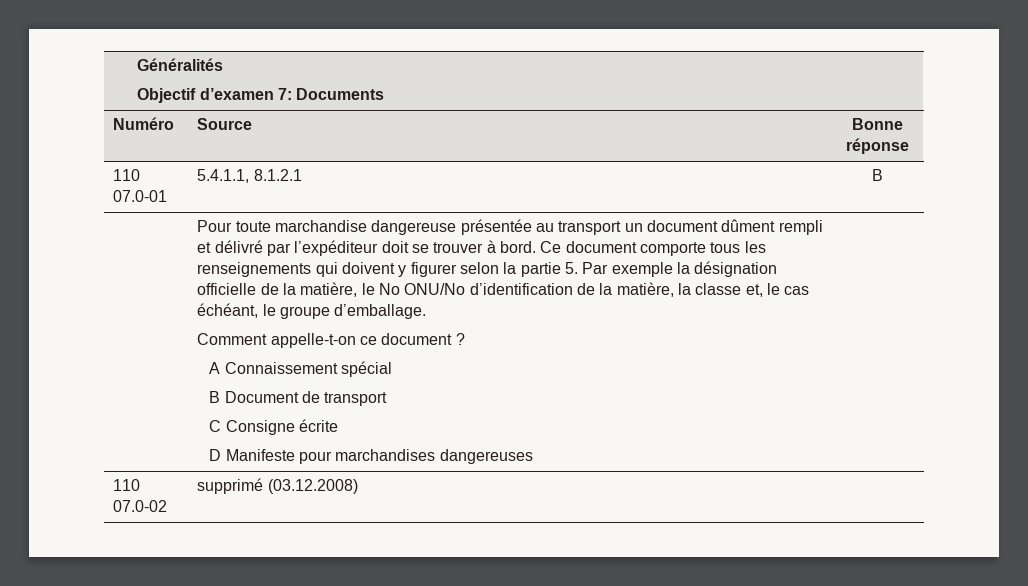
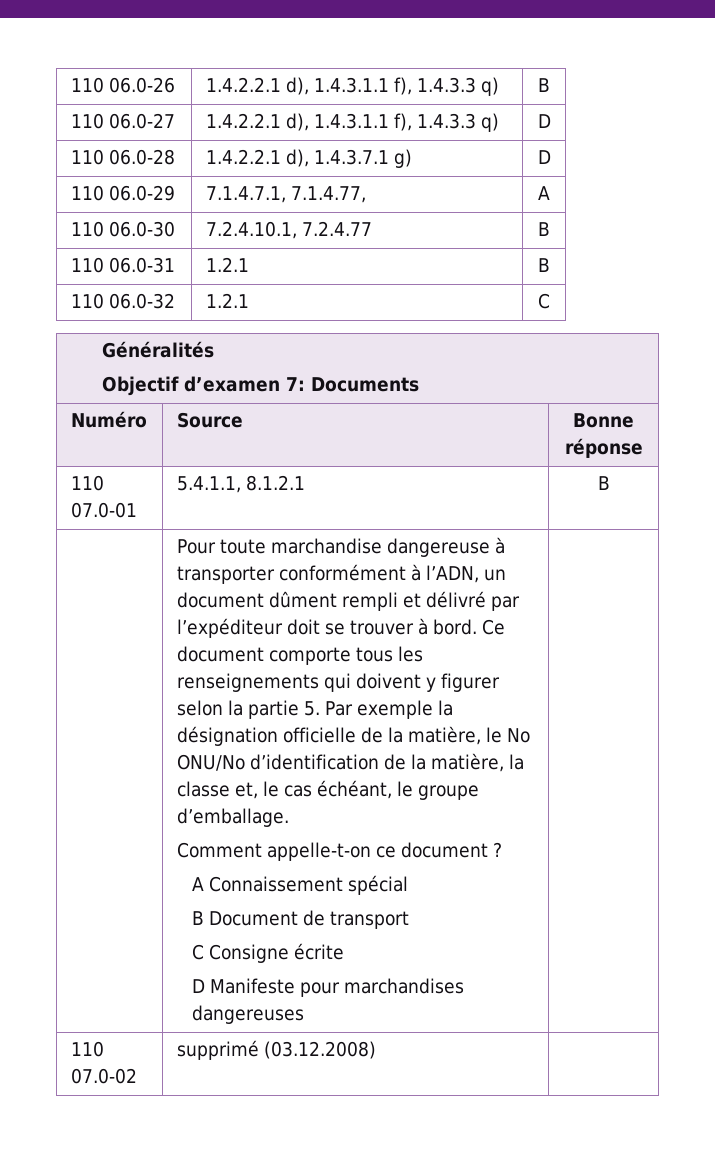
(137, 64) none -> [70,77,175,93] [205,77,499,96] [538,78,550,92] [70,113,175,129] [205,113,499,132] [537,114,551,128] [70,149,175,165] [205,149,412,168] [537,150,551,164] [70,185,175,201] [205,186,366,203] [538,186,550,200] [70,221,175,237] [205,221,372,239] [538,222,550,236] [70,257,175,273] [205,257,249,272] [538,258,550,272] [70,293,175,309] [205,293,249,308] [538,293,550,309] 110 06.0-26 | 1.4.2.2.1 d), 1.4.3.1.1 f), 1.4.3.3 q) | B // 110 06.0-27 | 1.4.2.2.1 d), 1.4.3.1.1 f), 1.4.3.3 q) | D // 110 06.0-28 | 1.4.2.2.1 d), 1.4.3.7.1 g) | D // 110 06.0-29 | 7.1.4.7.1, 7.1.4.77, | A // 110 06.0-30 | 7.2.4.10.1, 7.2.4.77 | B // 110 06.0-31 | 1.2.1 | B // 110 06.0-32 | 1.2.1 | C //
[460,219,622,235] présentée au transport -> [494,537,505,554] [176,564,479,584] à transporter conformément à l’ADN,

